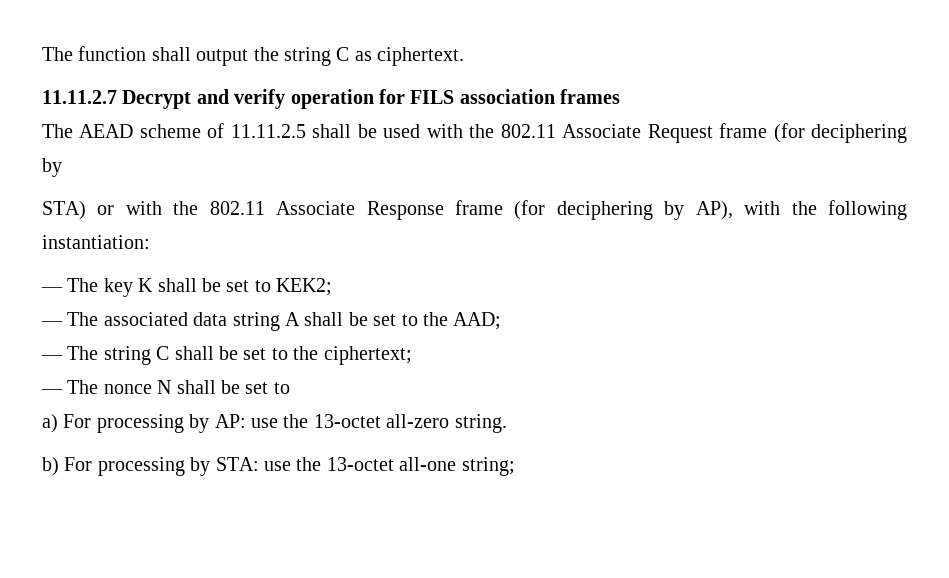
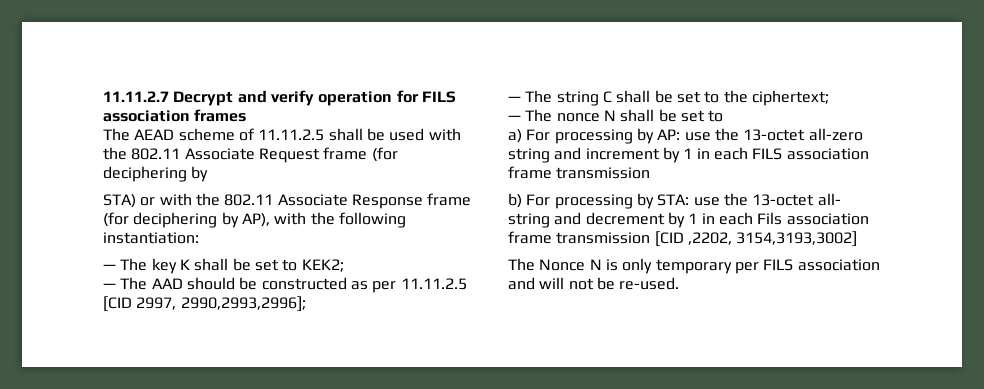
[42,46,465,66] The function shall output the string C as ciphertext. // -> (103, 96) none
[103,312,502,331] associated data string A shall be set to the AAD; -> [151,277,467,293] [103,296,306,312] AAD should be constructed as per 11.11.2.5 [CID 2997, 2990,2993,2996];
[454,414,507,433] string. -> [508,147,869,163] [508,166,651,179] string and increment by 1 in each FILS association frame transmission
[399,457,515,476] all-one string; -> [817,193,841,206] [508,212,869,228] [508,231,858,247] [508,258,880,274] [508,277,680,290] all- string and decrement by 1 in each Fils association frame transmission [CID ,2202, 3154,3193,3002] // The Nonce N is only temporary per FILS association and will not be re-used.

